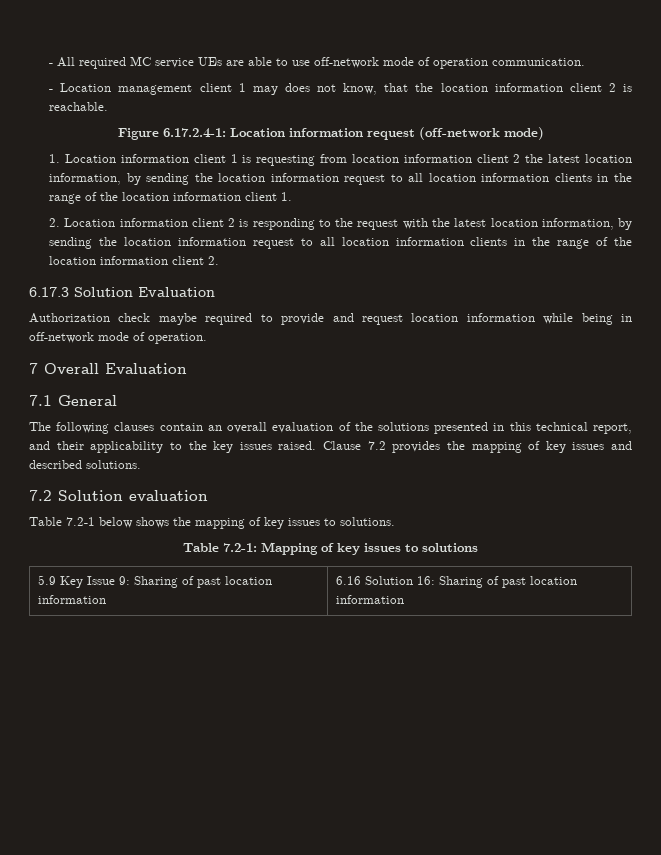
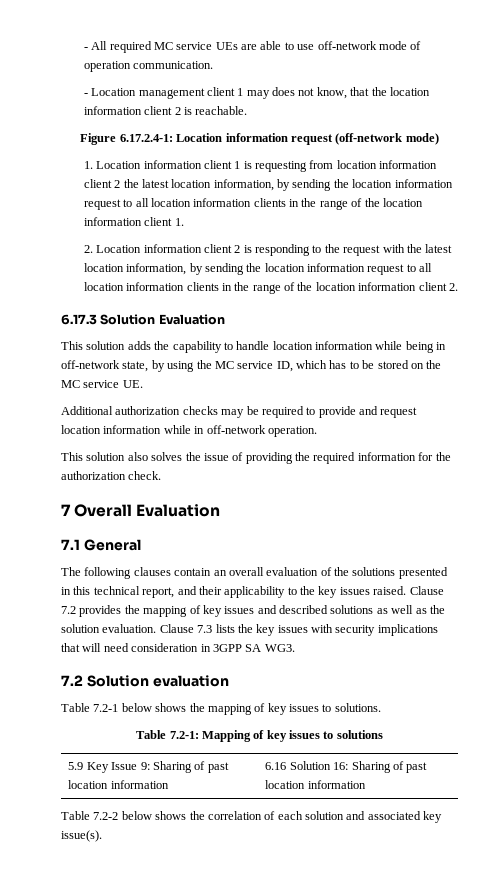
[29,313,197,325] Authorization check maybe -> [61,341,447,353] [61,360,442,372] [61,380,143,388] [61,406,259,418] This solution adds the capability to handle location information while being in off-network state, by using the MC service ID, which has to be stored on the MC service UE. // Additional authorization checks may be
[581,313,632,325] [29,332,207,344] being in off-network mode of operation. -> [194,425,317,437] [61,452,451,464] [61,471,162,480] in off-network operation. // This solution also solves the issue of providing the required information for the authorization check.
[86,460,141,469] solutions. -> [330,605,445,614] [61,624,438,636] [61,643,295,652] solutions as well as the solution evaluation. Clause 7.3 lists the key issues with security implications that will need consideration in 3GPP SA WG3.
(405, 599) none -> [61,811,443,823] [61,830,102,842] // Table 7.2-2 below shows the correlation of each solution and associated key issue(s).

